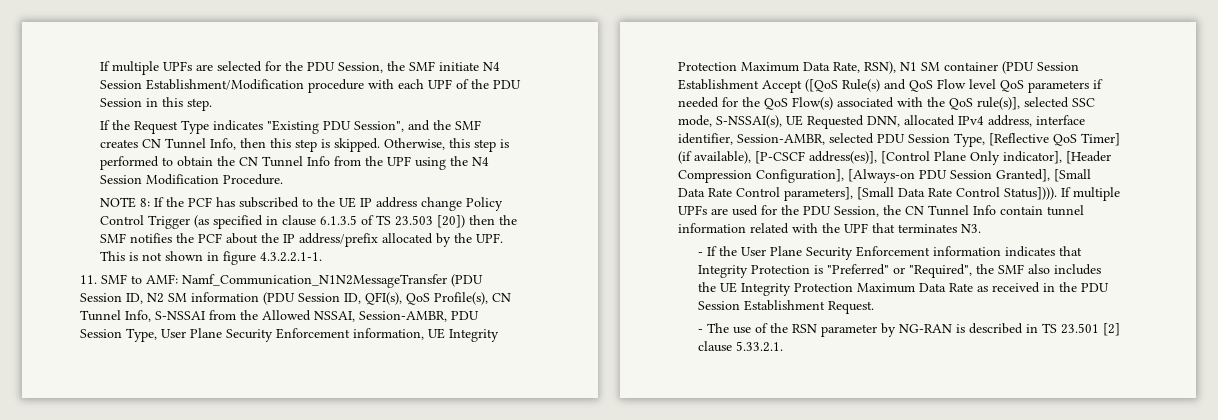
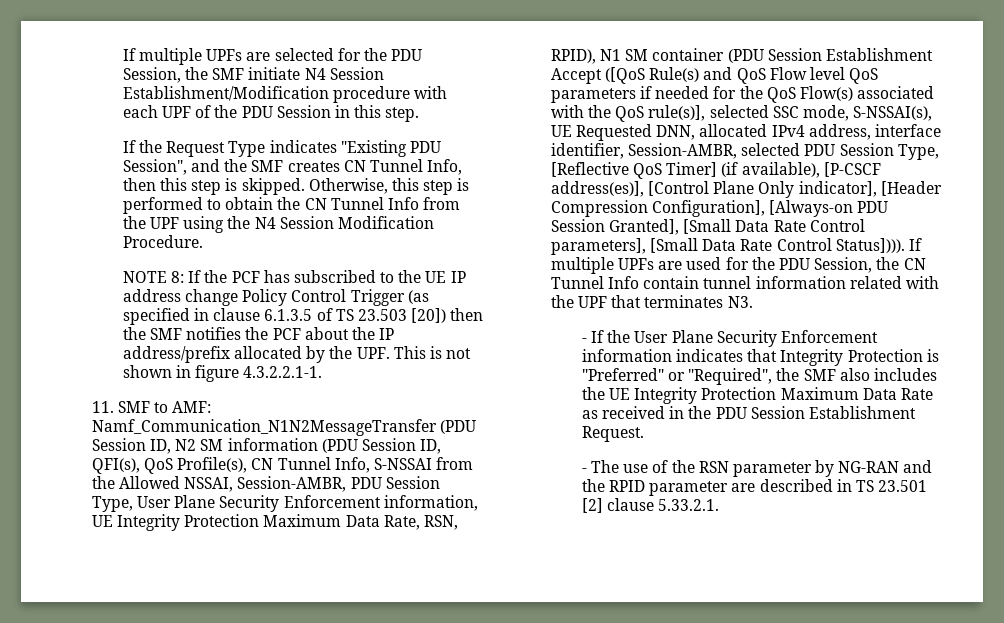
[863,61,896,74] RSN), -> [424,515,459,530] [550,49,596,64] RSN, RPID),
[955,324,965,333] is -> [903,460,933,473] [581,479,756,496] and the RPID parameter are

